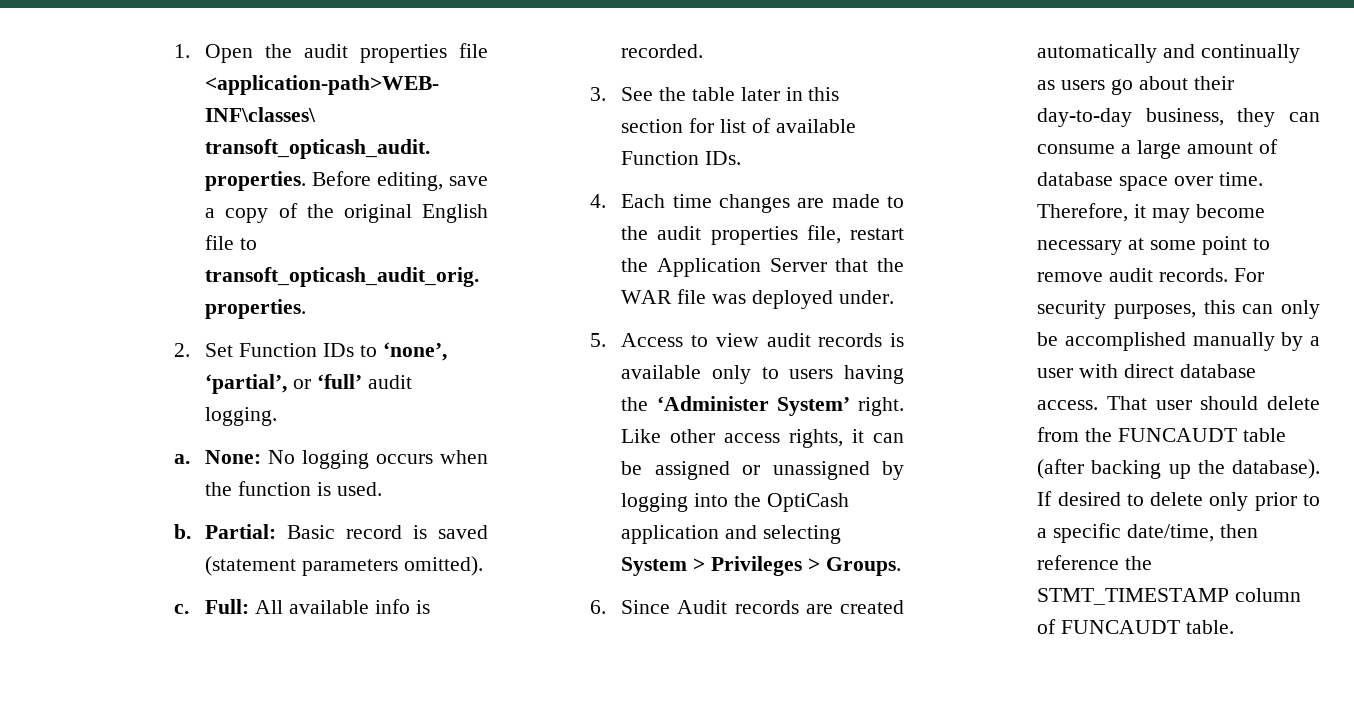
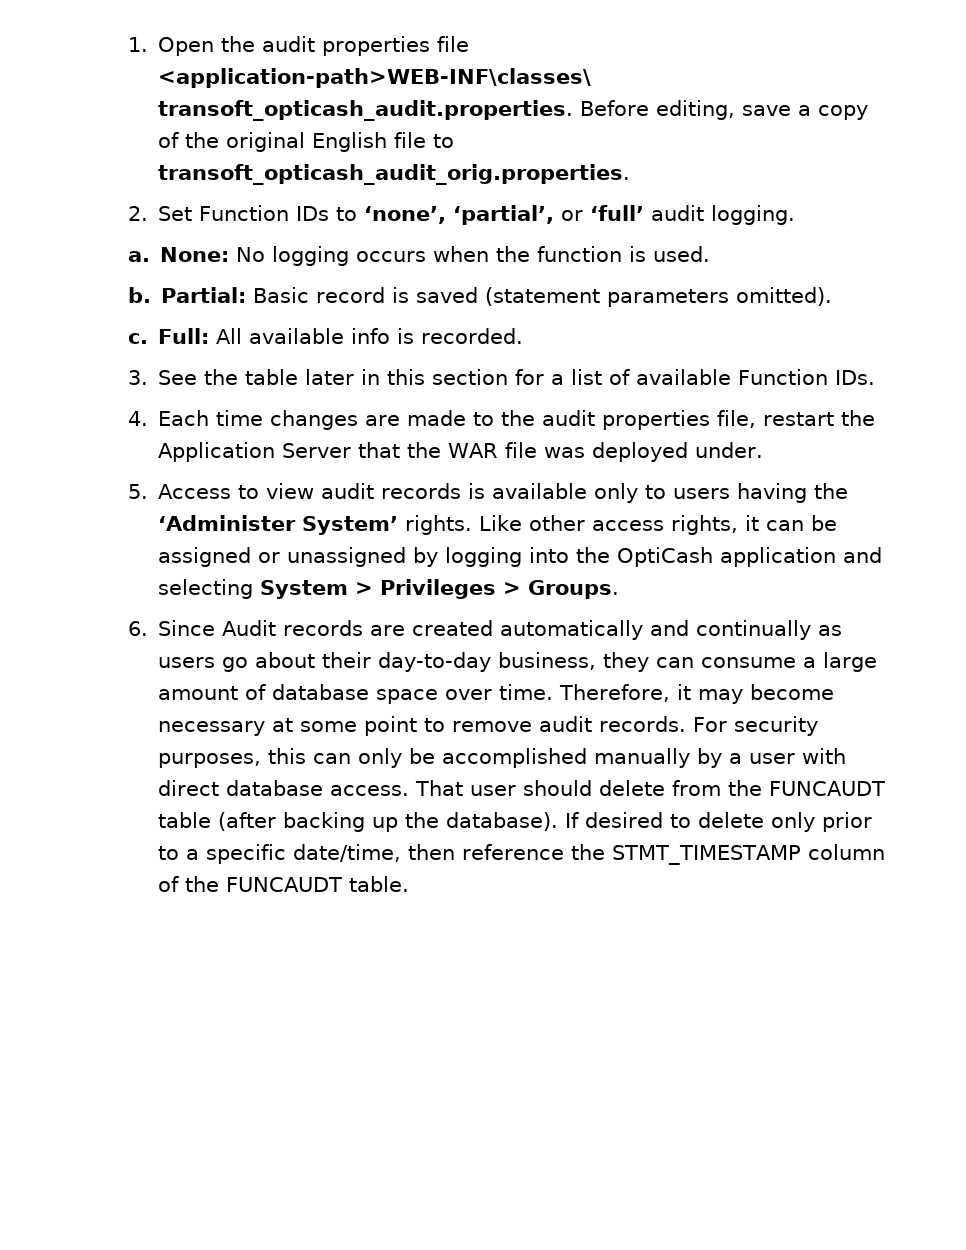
(715, 125) none -> [551,374,565,385] a
[858,397,904,416] right. -> [405,515,473,535] rights.
(1057, 626) none -> [185,876,220,892] the

